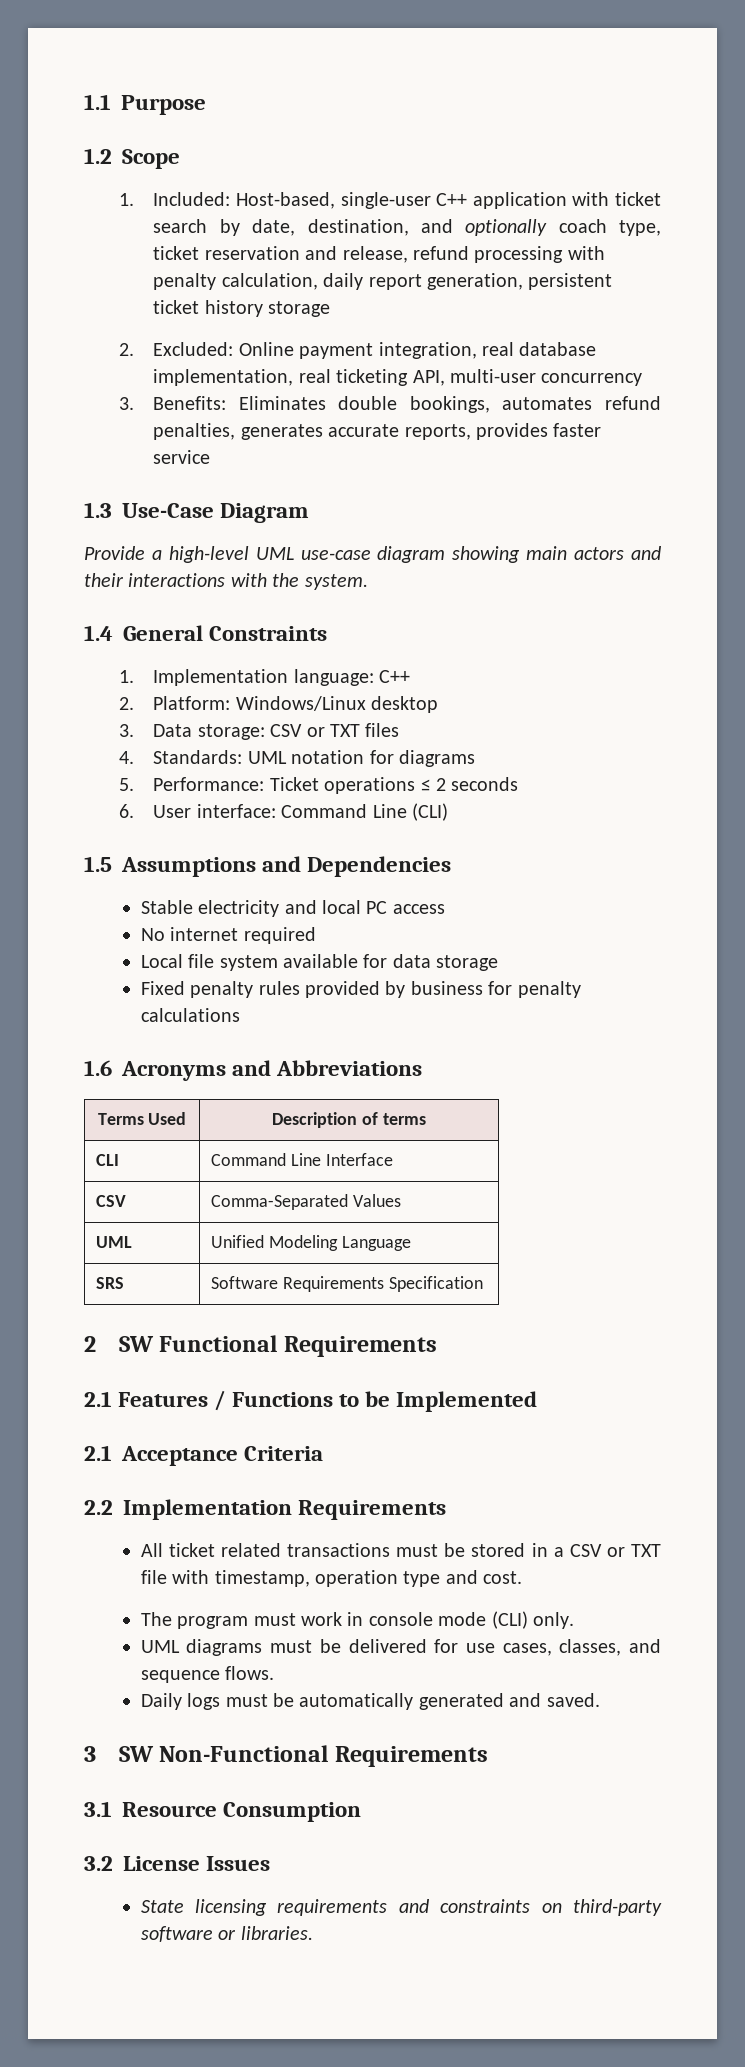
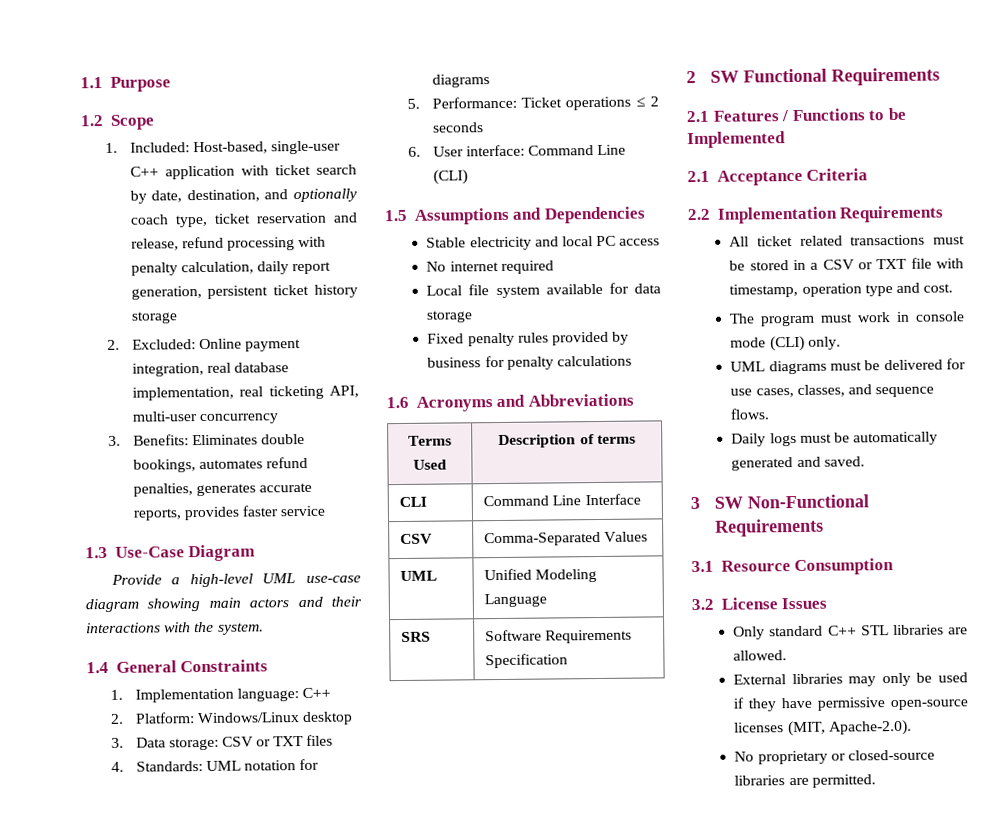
[140,1899,663,1916] [140,1926,313,1942] State licensing requirements and constraints on third-party software or libraries. -> [733,624,968,640] [733,650,788,661] [733,672,968,687] [733,697,968,712] [734,719,912,737] [734,749,935,765] [734,774,876,788] Only standard C++ STL libraries are allowed. // External libraries may only be used if they have permissive open-source licenses (MIT, Apache-2.0). // No proprietary or closed-source libraries are permitted.

